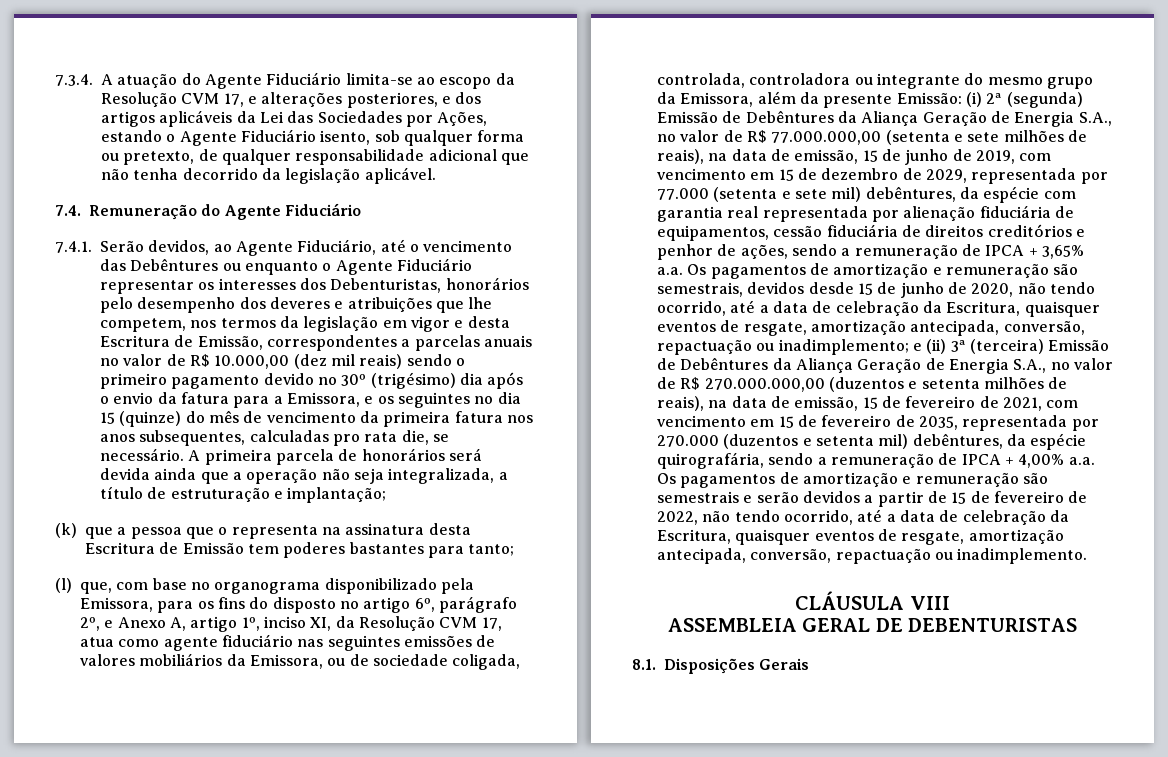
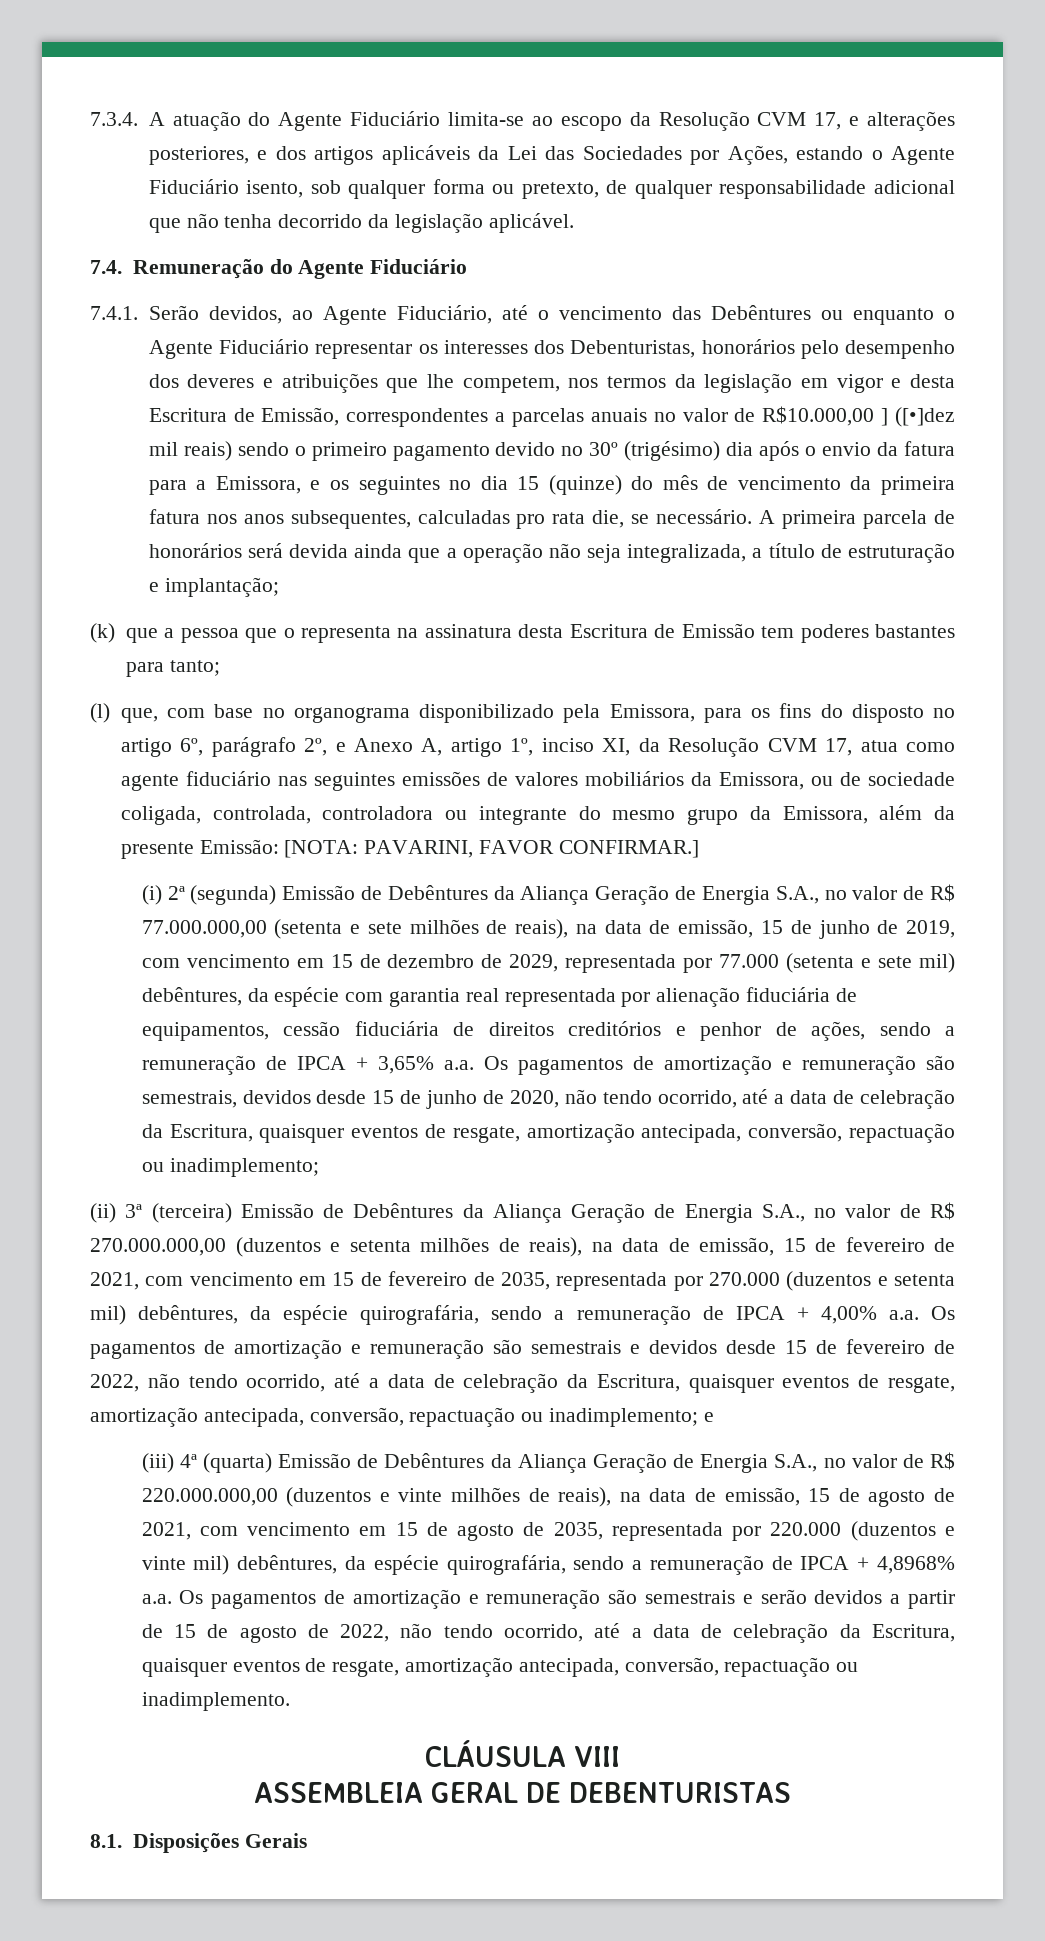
[189,354,327,369] R$ 10.000,00 (dez -> [762,406,955,427] R$10.000,00 ] ([•]dez
(962, 98) none -> [284,840,699,858] [NOTA: PAVARINI, FAVOR CONFIRMAR.] //
[912,343,922,351] e -> (319, 1167) //
(753, 499) none -> [649,1339,955,1354] [90,1373,956,1393] [90,1407,714,1427] [141,1452,955,1473] [141,1487,956,1507] [141,1521,955,1541] [141,1555,956,1575] [141,1589,753,1609] devidos desde 15 de fevereiro de 2022, não tendo ocorrido, até a data de celebração da Escritura, quaisquer eventos de resgate, amortização antecipada, conversão, repactuação ou inadimplemento; e // (iii) 4ª (quarta) Emissão de Debêntures da Aliança Geração de Energia S.A., no valor de R$ 220.000.000,00 (duzentos e vinte milhões de reais), na data de emissão, 15 de agosto de 2021, com vencimento em 15 de agosto de 2035, representada por 220.000 (duzentos e vinte mil) debêntures, da espécie quirografária, sendo a remuneração de IPCA + 4,8968% a.a. Os pagamentos de amortização e remuneração são semestrais e
[993,491,1064,503] fevereiro -> [239,1626,297,1643] agosto

